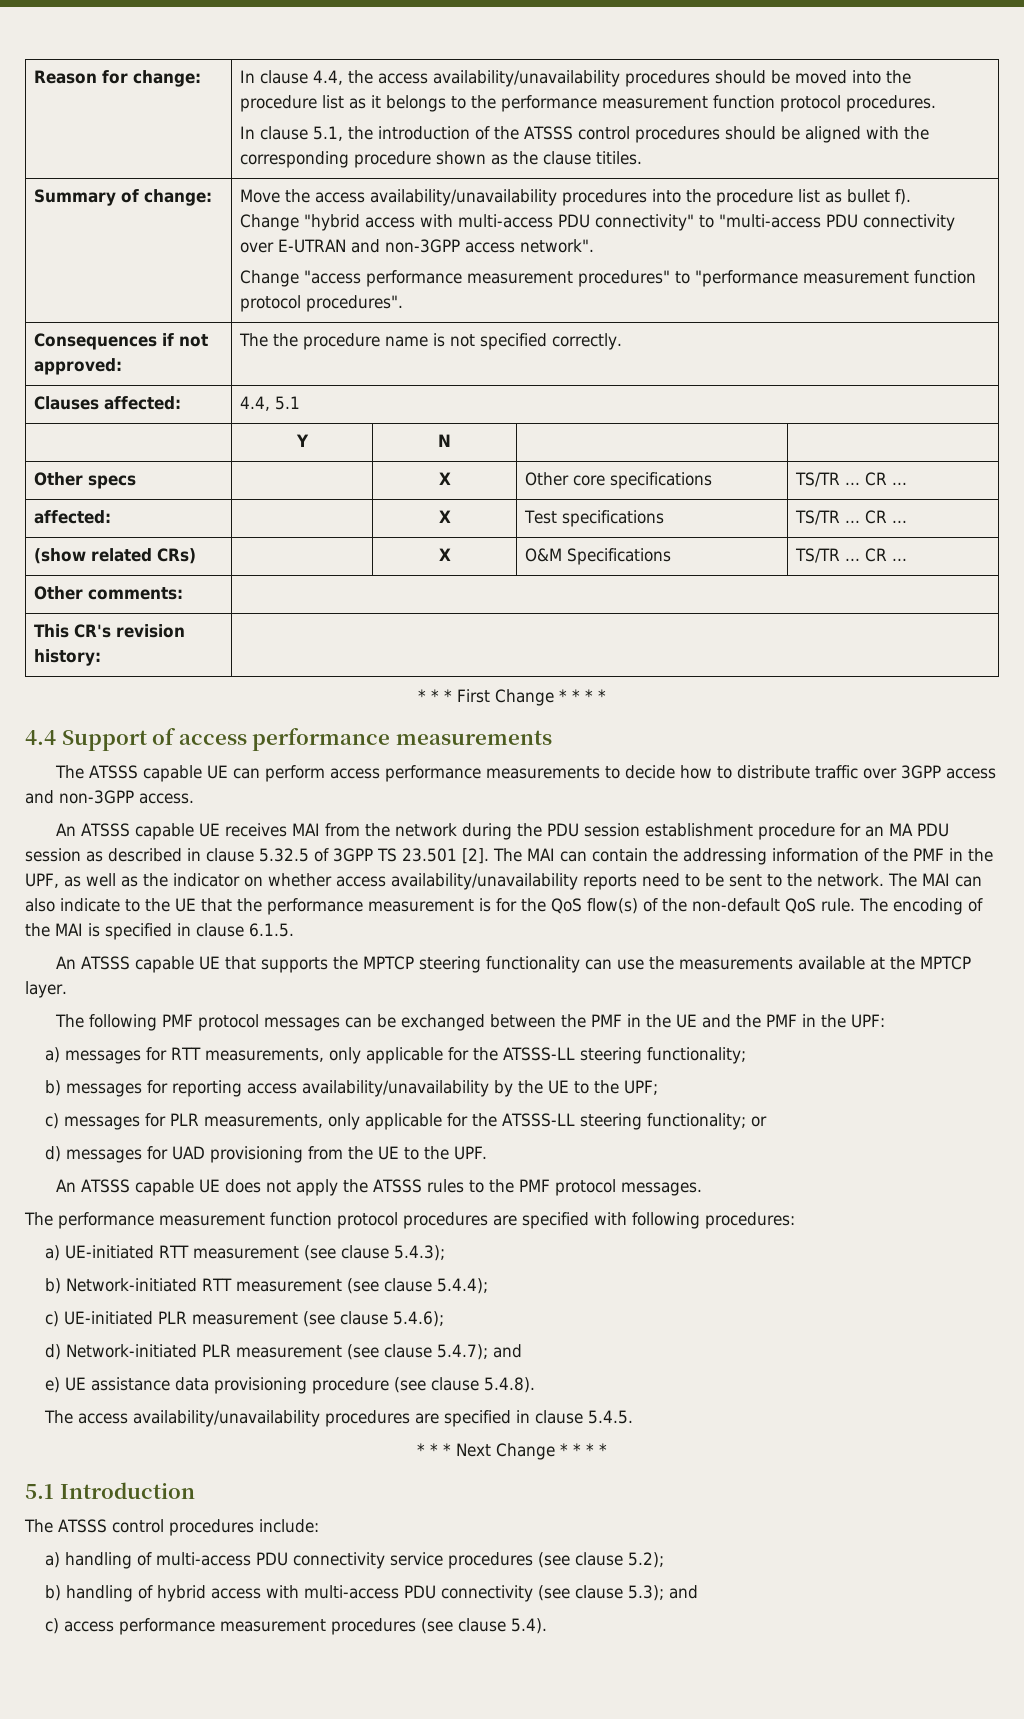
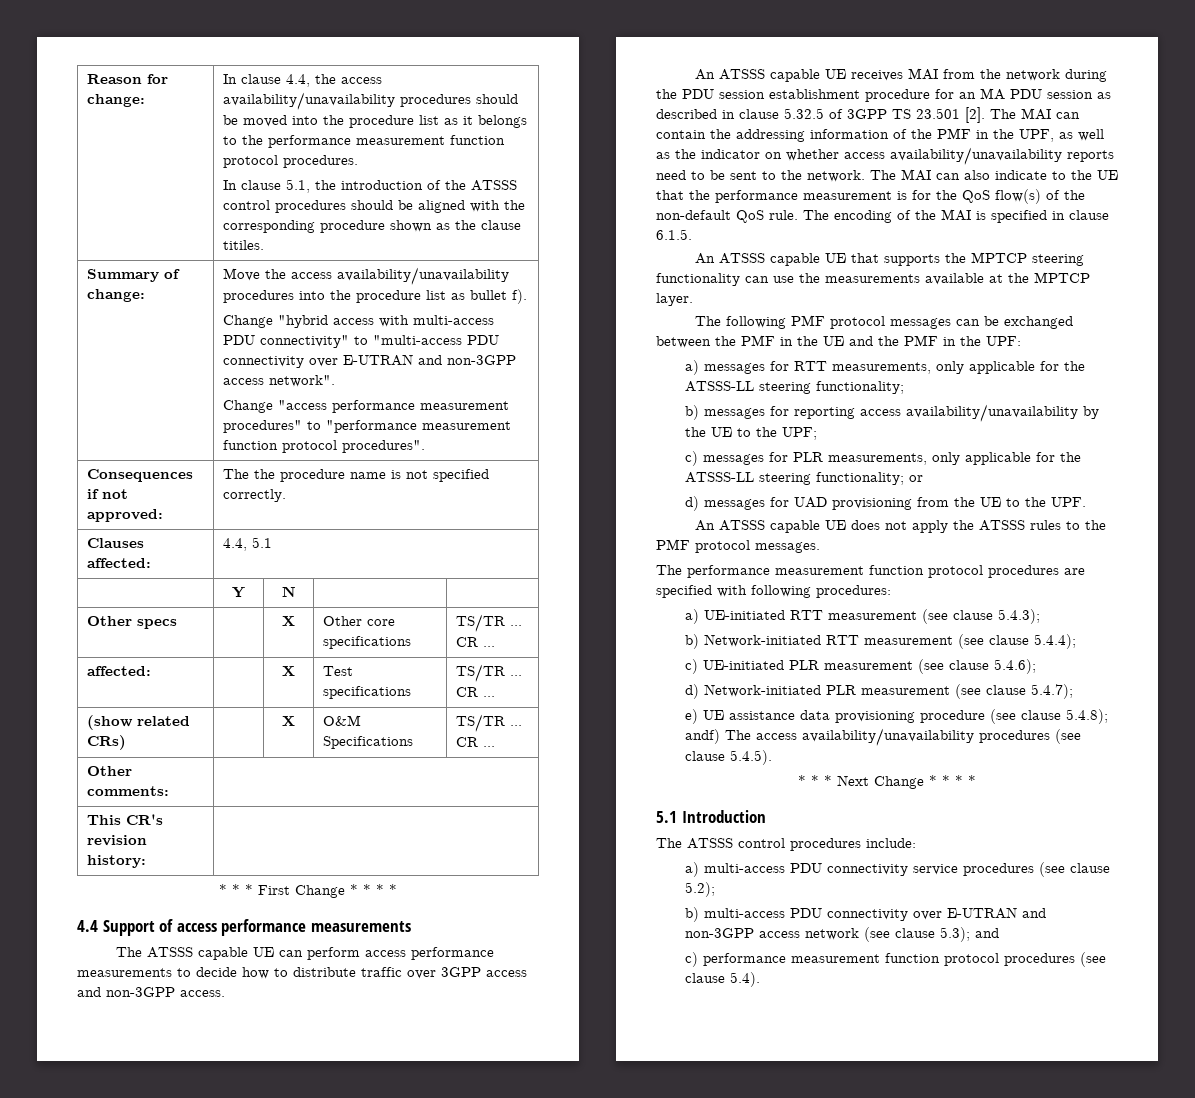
[492,1344,522,1358] and -> (1074, 691) none
[483,1377,535,1393] 5.4.8). // -> [1066,709,1109,724] [685,729,721,744] 5.4.8); andf)
[414,1410,633,1427] are specified in clause 5.4.5. -> [1055,729,1082,744] [685,750,773,765] (see clause 5.4.5).
[64,1552,152,1569] handling of -> (700, 869) none
[65,1585,533,1602] handling of hybrid access with multi-access PDU connectivity -> [704,907,1047,921] [685,928,860,940] multi-access PDU connectivity over E-UTRAN and non-3GPP access network
[63,1618,326,1635] access performance measurement -> [703,953,1000,966] performance measurement function protocol

